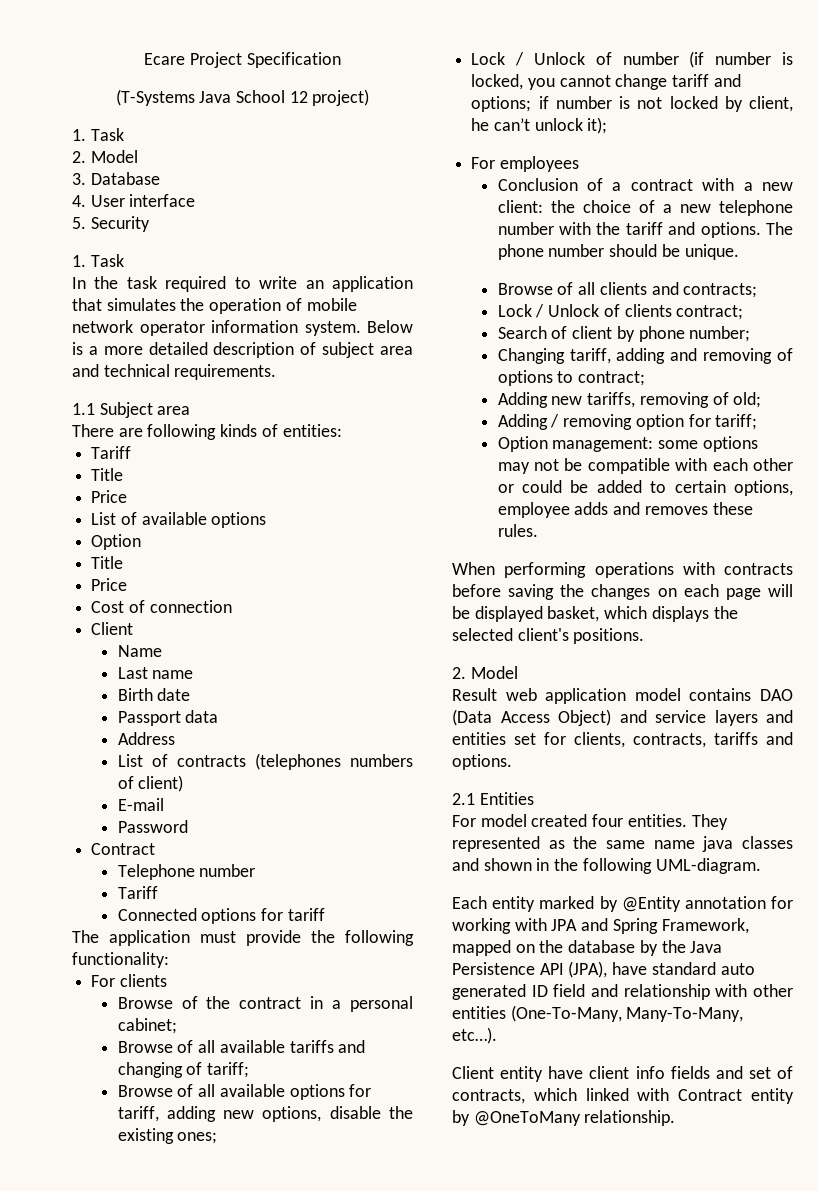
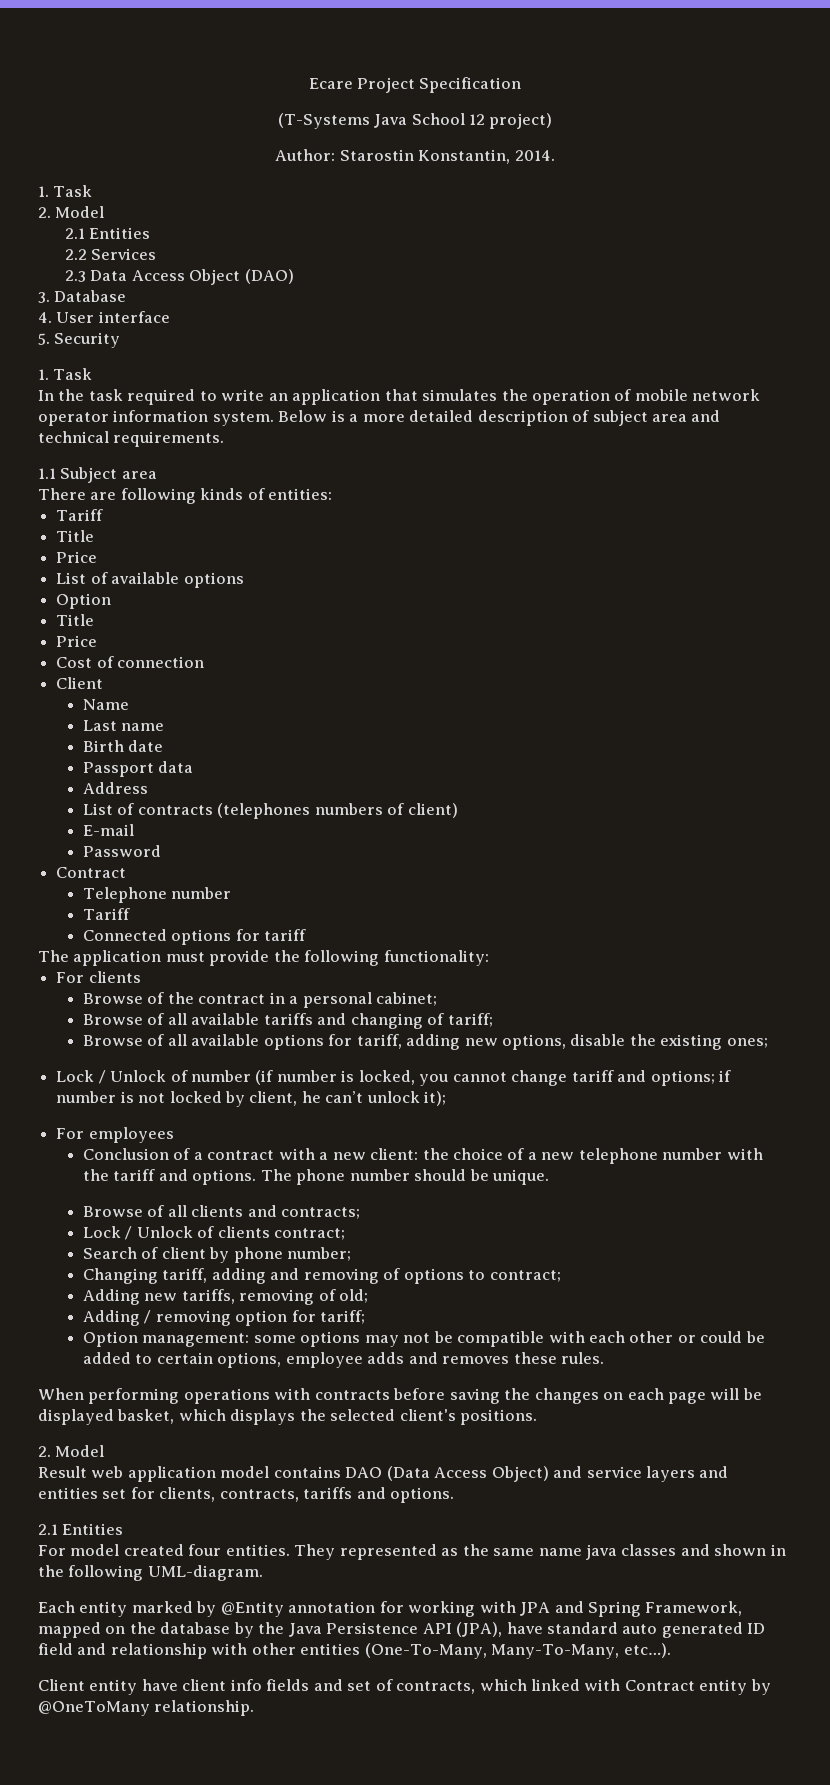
(370, 97) none -> [275,149,555,164] // Author: Starostin Konstantin, 2014.
(138, 156) none -> [64,227,151,239] [64,248,157,260] [64,269,294,285] // 2.1 Entities // 2.2 Services // 2.3 Data Access Object (DAO)

